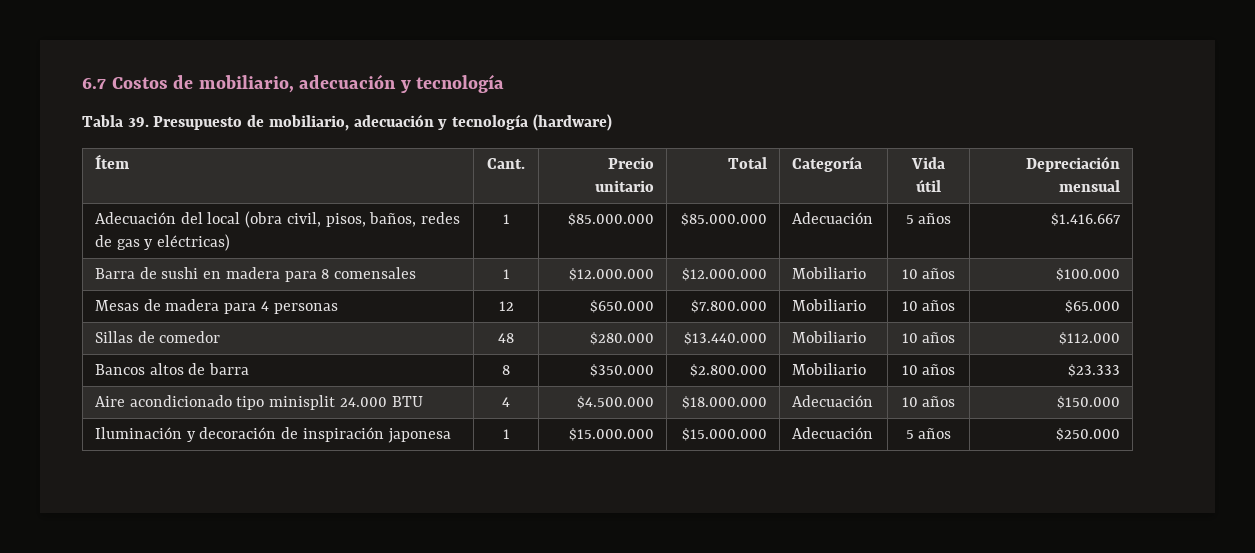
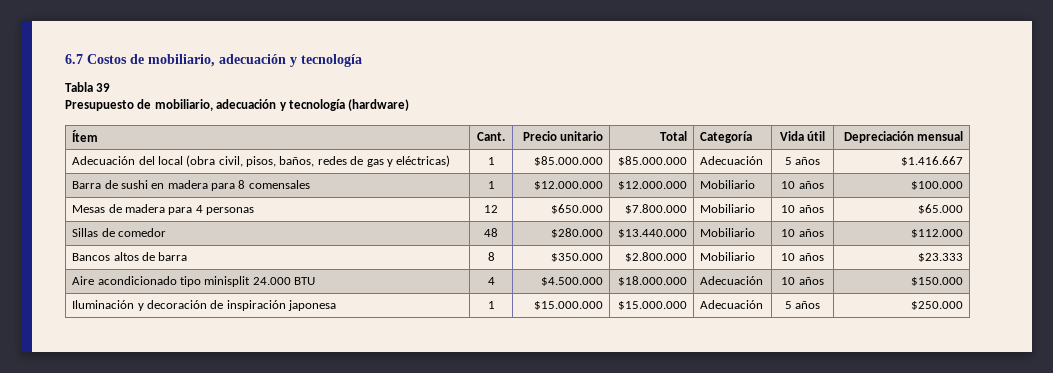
[127,117,149,127] 39. -> [96,83,111,92] 39 //

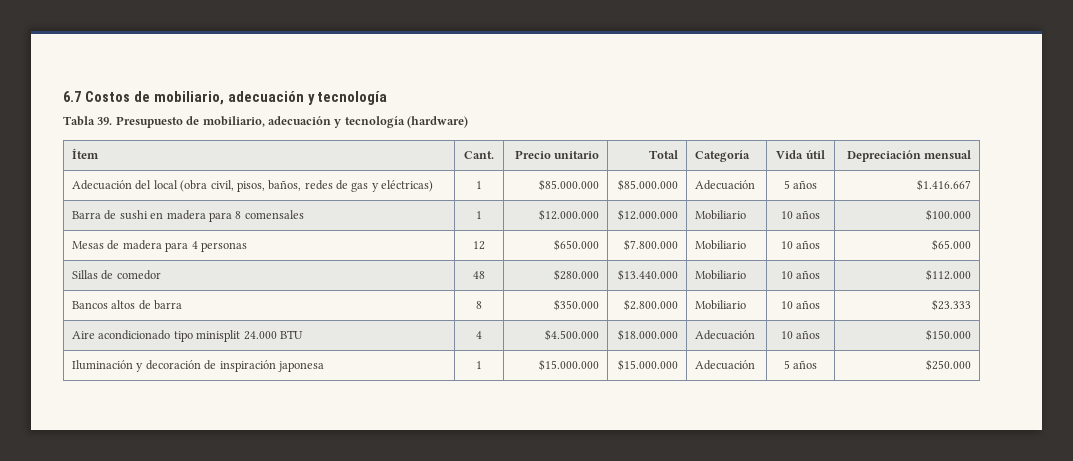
[96,83,111,92] 39 // -> [97,117,113,125] 39.

